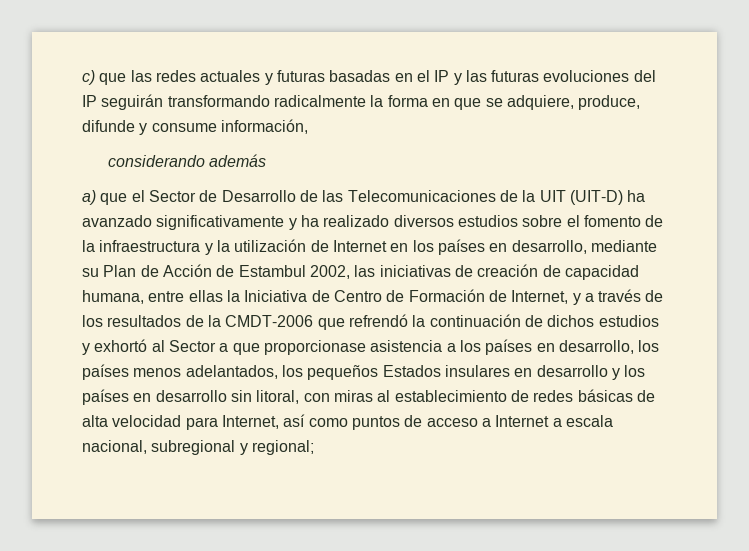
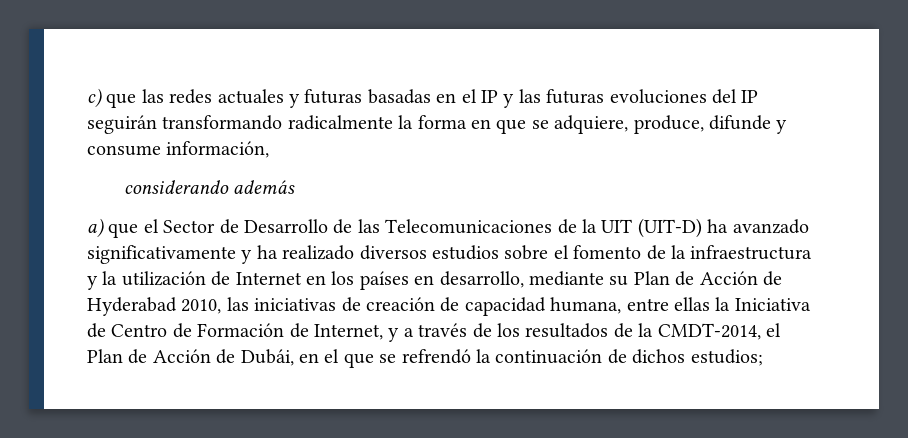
[238,265,350,279] Estambul 2002, -> [87,297,222,316] Hyderabad 2010,
[225,315,345,330] CMDT-2006 que -> [657,323,781,340] [87,349,397,368] CMDT-2014, el Plan de Acción de Dubái, en el que se
[598,315,659,327] [82,339,660,355] [82,364,646,380] [82,389,655,405] [82,414,613,430] [82,440,314,455] estudios y exhortó al Sector a que proporcionase asistencia a los países en desarrollo, los países menos adelantados, los pequeños Estados insulares en desarrollo y los países en desarrollo sin litoral, con miras al establecimiento de redes básicas de alta velocidad para Internet, así como puntos de acceso a Internet a escala nacional, subregional y regional; -> [690,349,763,366] estudios;

